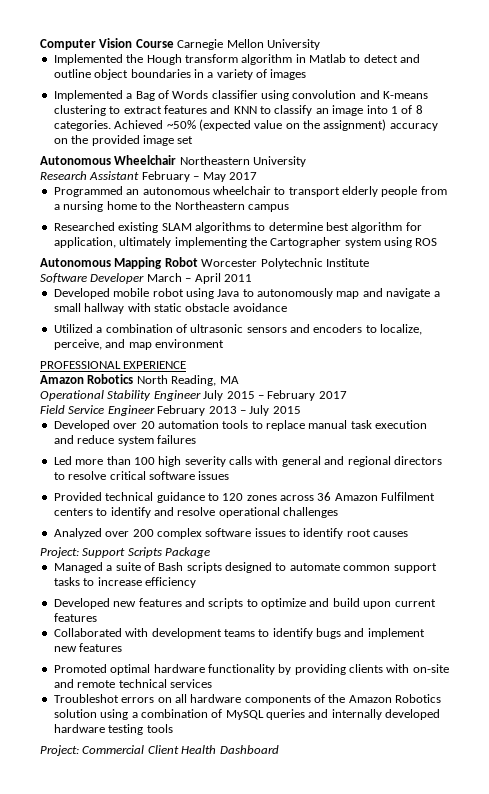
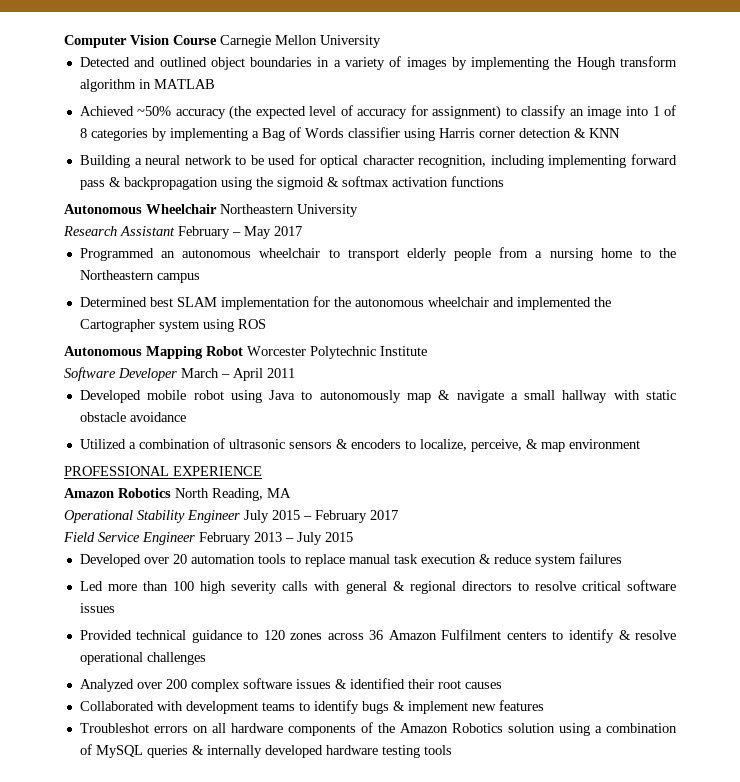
[53,54,421,65] [53,69,91,78] Implemented the Hough transform algorithm in Matlab to detect and outline -> [79,57,207,67] Detected and outlined
[53,90,429,101] [53,105,257,116] // Implemented a Bag of Words classifier using convolution and K-means clustering to extract features and KNN -> [451,56,677,70] [79,79,215,92] [79,105,502,120] by implementing the Hough transform algorithm in MATLAB // Achieved ~50% accuracy (the expected level of accuracy for assignment)
[53,119,438,131] [53,135,194,146] categories. Achieved ~50% (expected value on the assignment) accuracy on the provided image set -> [90,127,620,141] [79,154,677,168] [79,176,504,190] categories by implementing a Bag of Words classifier using Harris corner detection & KNN // Building a neural network to be used for optical character recognition, including implementing forward pass & backpropagation using the sigmoid & softmax activation functions
[53,222,422,233] [53,237,247,248] Researched existing SLAM algorithms to determine best algorithm for application, ultimately implementing -> [79,296,591,310] Determined best SLAM implementation for the autonomous wheelchair and implemented
[362,288,383,297] and -> [438,390,451,400] &
[290,324,310,333] and -> [335,439,348,449] &
[105,339,126,348] and -> [525,439,538,449] &
[53,435,74,444] and -> [478,554,491,564] &
[324,456,345,465] and -> [392,581,405,591] &
[153,507,174,516] and -> [618,630,631,640] &
[289,528,344,539] to identify -> [334,678,434,689] & identified their
[40,547,211,558] [53,562,437,573] [53,577,196,588] [53,598,436,609] [53,613,97,622] // Project: Support Scripts Package // Managed a suite of Bash scripts designed to automate common support tasks to increase efficiency // Developed new features and scripts to optimize and build upon current features -> (502, 685) none
[344,628,365,637] and -> [392,701,405,711] &
[53,664,449,675] [53,679,212,688] // Promoted optimal hardware functionality by providing clients with on-site and remote technical services -> (544, 705) none
[308,709,329,718] and -> [191,745,204,755] &
[40,745,279,756] // Project: Commercial Client Health Dashboard -> (452, 750) none

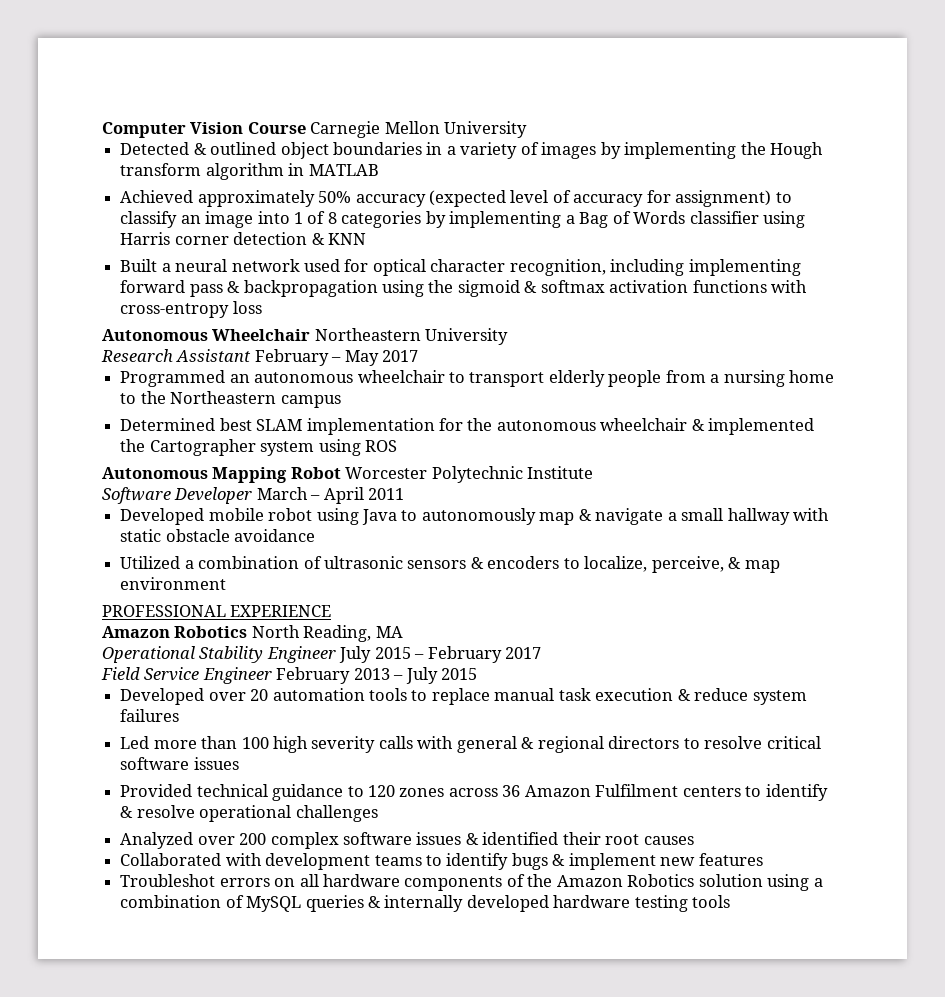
[134,57,156,67] and -> [193,143,207,155] &
[137,105,306,120] ~50% accuracy (the expected -> [197,190,506,207] approximately 50% accuracy (expected
[79,155,130,168] Building -> [120,259,158,272] Built
[235,155,264,165] to be -> (300, 265) none
(504, 181) none -> [771,280,808,293] [120,301,262,318] with cross-entropy loss
[492,297,514,307] and -> [691,419,705,431] &

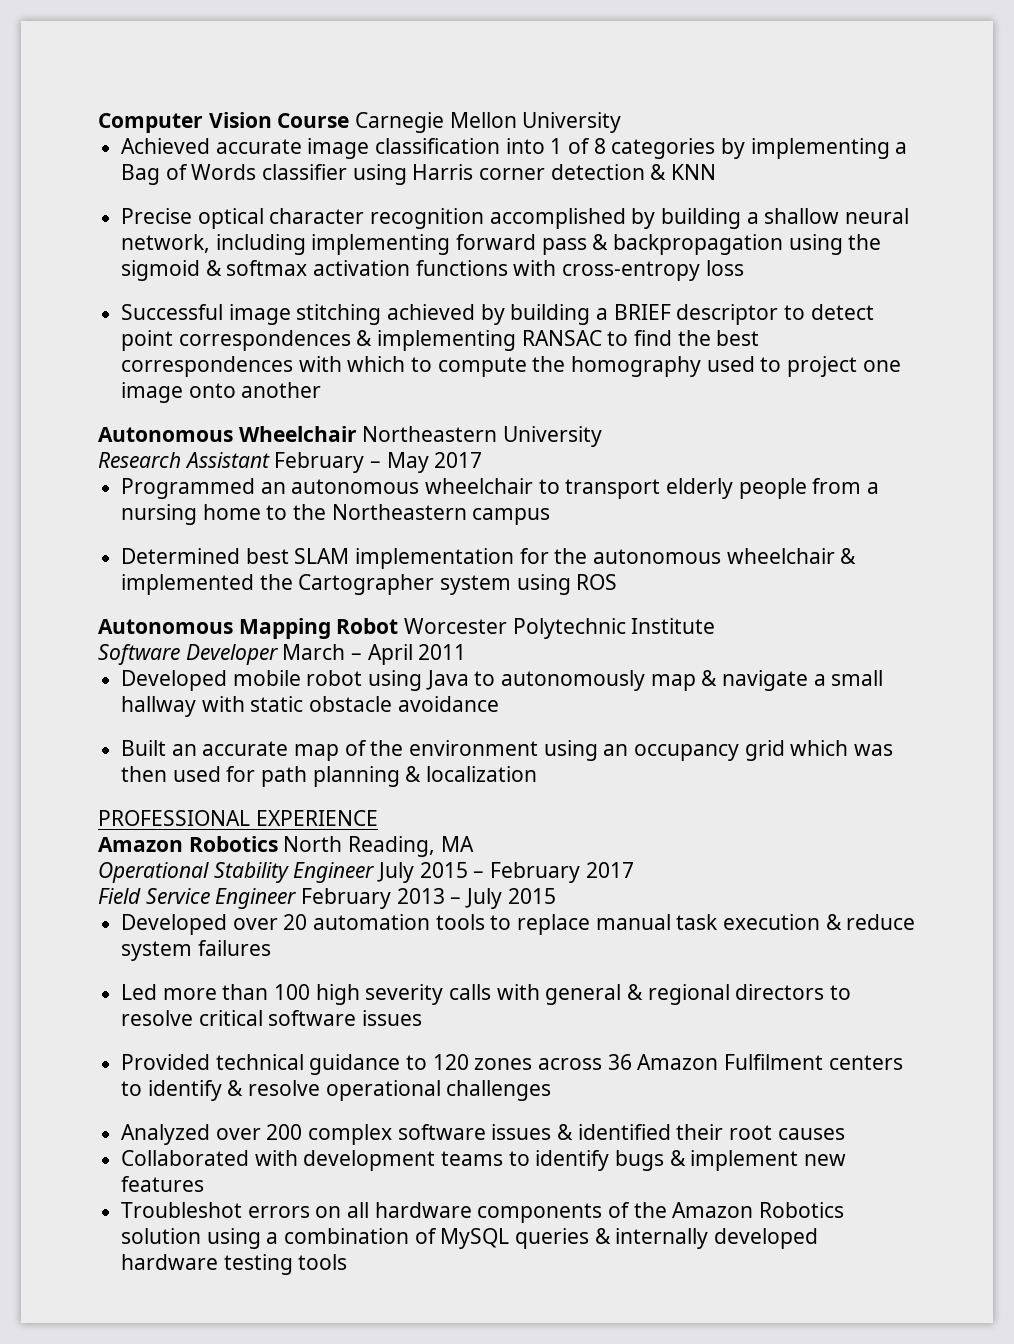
[120,142,824,159] [120,163,379,180] [120,190,792,207] [120,211,254,228] Detected & outlined object boundaries in a variety of images by implementing the Hough transform algorithm in MATLAB // Achieved approximately 50% accuracy (expected level of accuracy for assignment) to classify an image -> [121,138,501,159] Achieved accurate image classification
[120,259,606,276] Built a neural network used for optical character recognition, -> [121,208,910,229] [121,234,211,253] Precise optical character recognition accomplished by building a shallow neural network,
(262, 307) none -> [121,304,874,325] [121,330,760,351] [121,356,901,377] [121,382,322,403] // Successful image stitching achieved by building a BRIEF descriptor to detect point correspondences & implementing RANSAC to find the best correspondences with which to compute the homography used to project one image onto another
[120,556,780,573] [120,577,227,590] Utilized a combination of ultrasonic sensors & encoders to localize, perceive, & map environment -> [121,740,894,761] [121,766,538,787] Built an accurate map of the environment using an occupancy grid which was then used for path planning & localization

